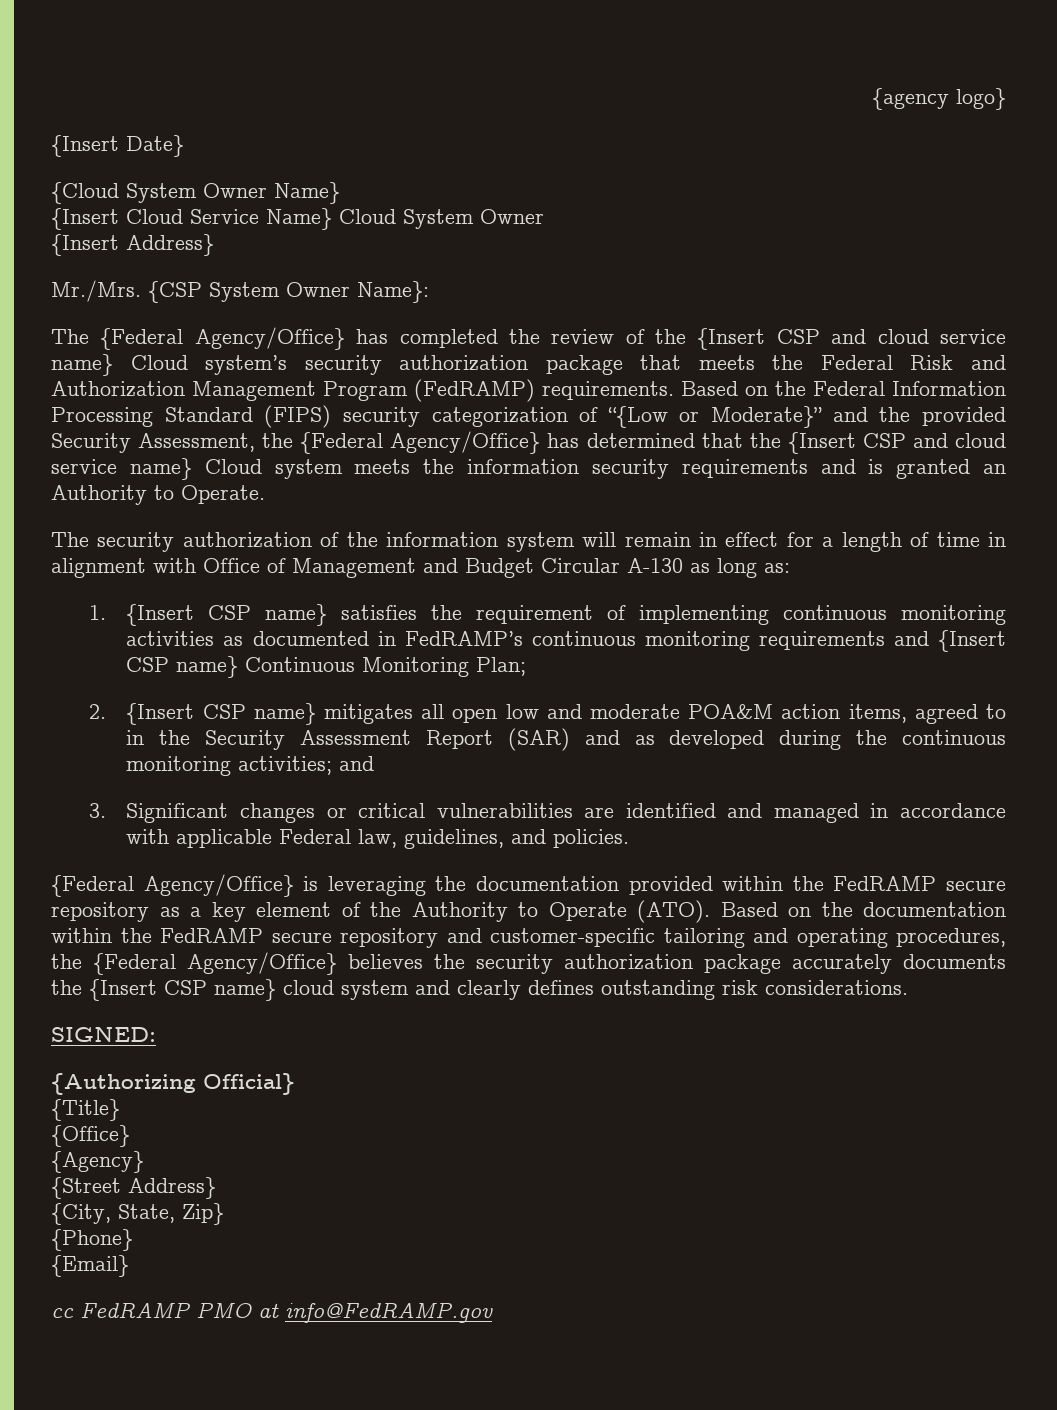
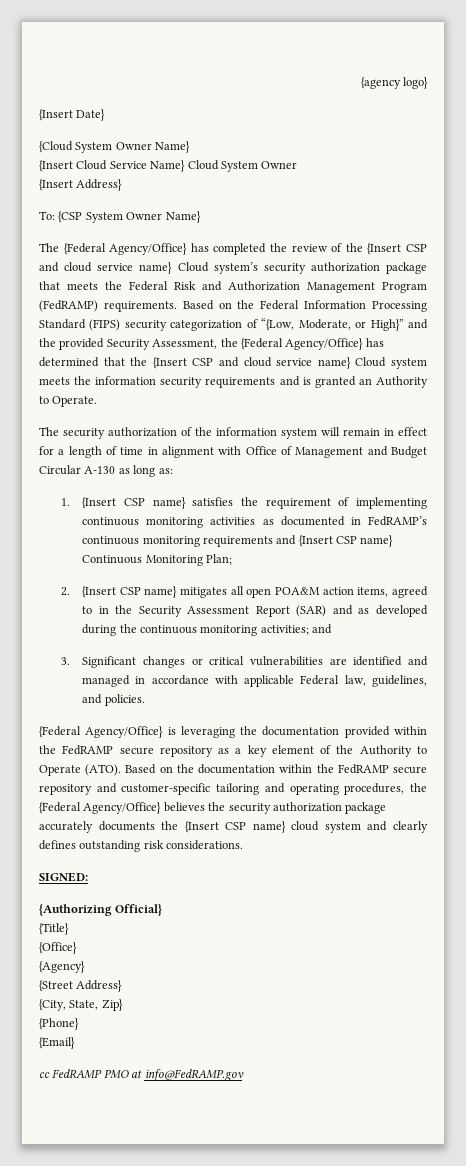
[51,280,141,302] Mr./Mrs. -> [39,211,55,220] To:
[357,281,429,303] Name}: -> [165,211,201,223] Name}
[607,406,823,428] “{Low or Moderate}” -> [261,318,404,331] “{Low, Moderate, or High}”
[505,704,680,719] low and moderate -> (272, 593) none

